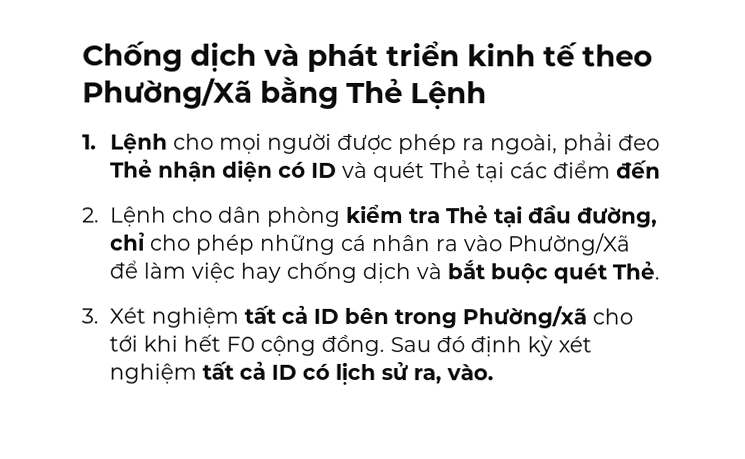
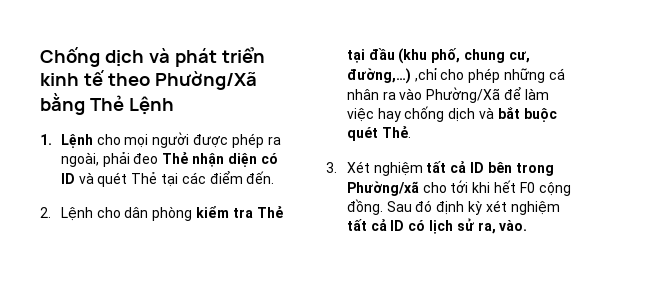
[615,160,661,179] đến -> [246,171,275,184] đến.
[576,207,658,228] [108,232,144,251] đường, chỉ -> [398,48,530,64] [346,68,437,84] (khu phố, chung cư, đường,…) ,chỉ

